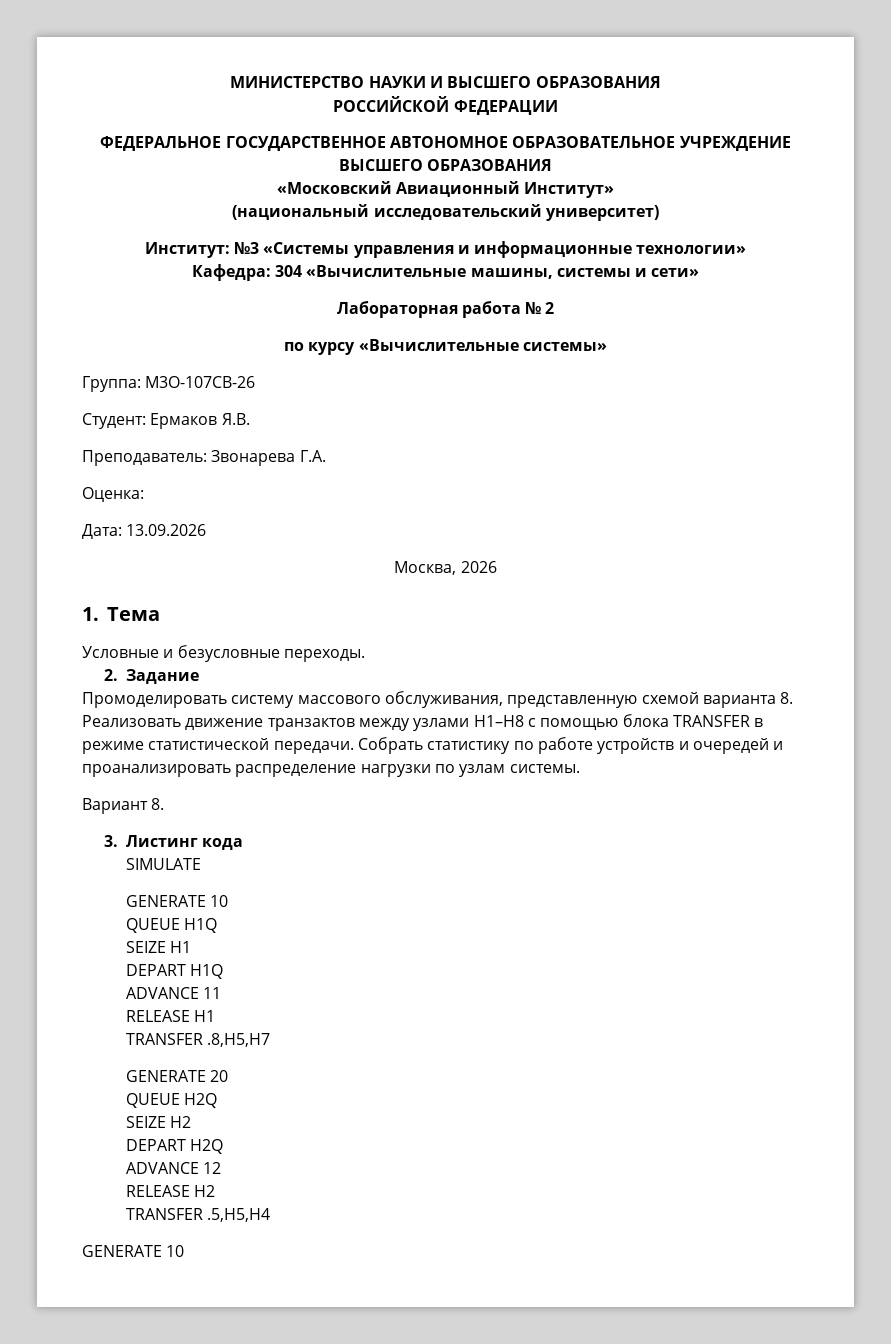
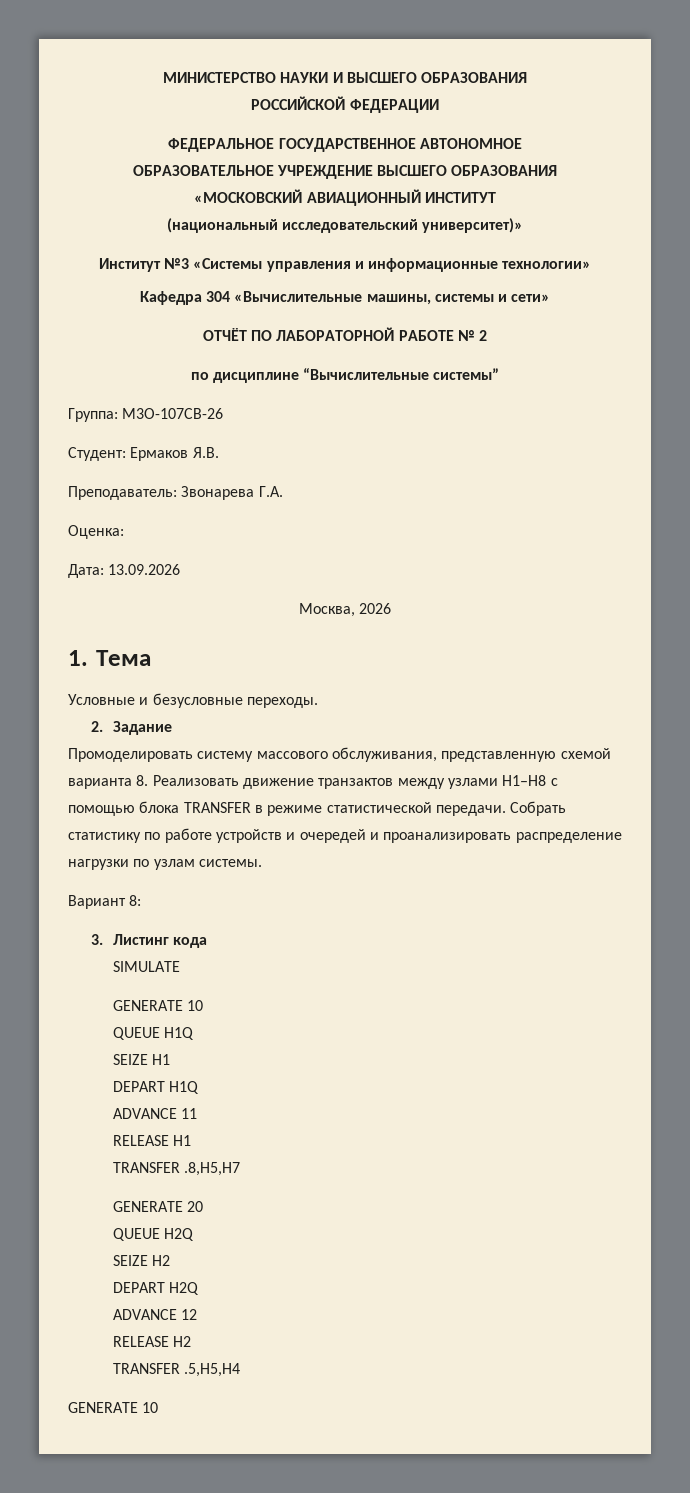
(508, 142) none -> (522, 143) //
[276,181,615,198] «Московский Авиационный Институт» -> [194,189,496,206] «МОСКОВСКИЙ АВИАЦИОННЫЙ ИНСТИТУТ
[545,205,659,221] [144,242,230,258] университет) // Институт: -> [422,218,524,233] [98,258,161,272] университет)» // Институт
[191,264,271,281] Кафедра: -> [139,291,202,305] Кафедра
[336,301,521,318] Лабораторная работа -> [202,327,454,341] ОТЧЁТ ПО ЛАБОРАТОРНОЙ РАБОТЕ
[308,339,607,355] курсу «Вычислительные системы» -> [212,368,500,383] дисциплине “Вычислительные системы”
[151,798,165,810] 8. -> [129,895,142,906] 8:

